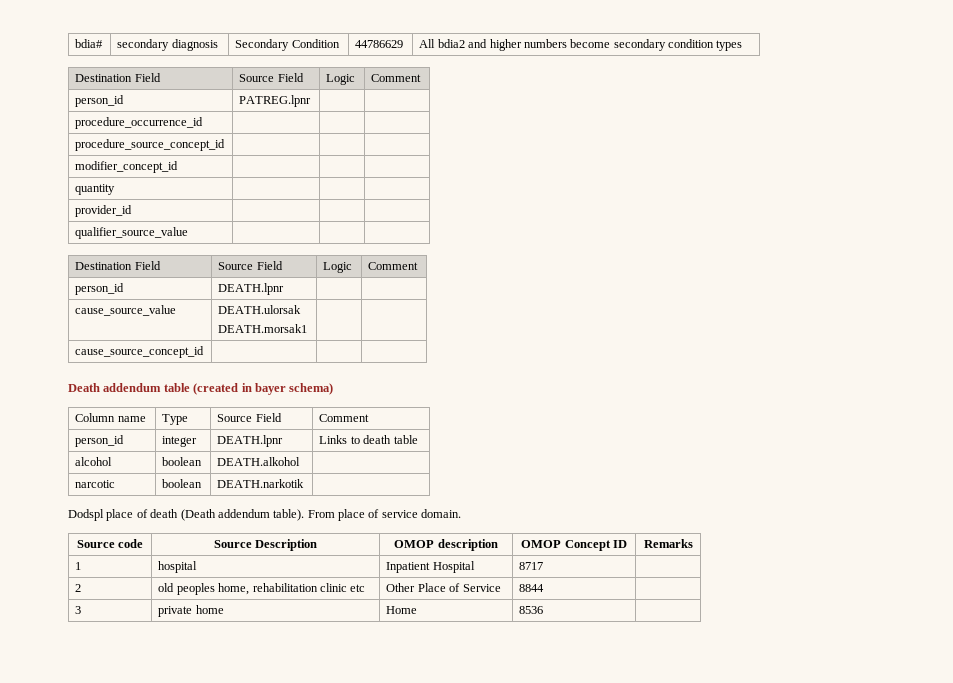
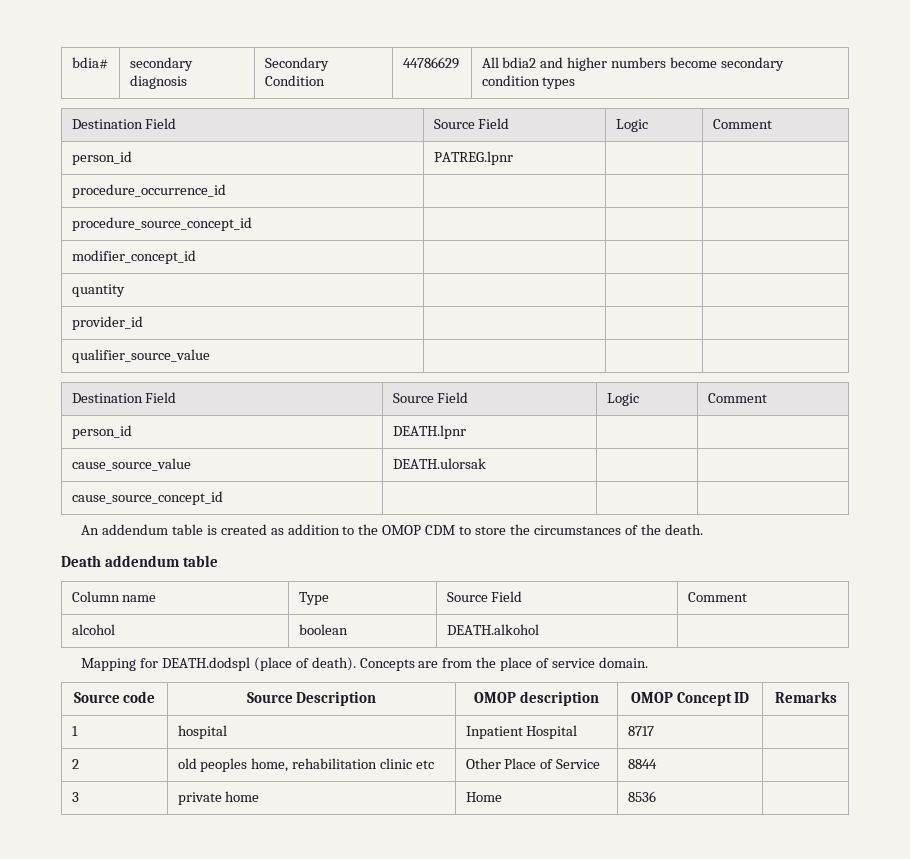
[218,324,308,333] // DEATH.morsak1 -> (486, 463) none
(205, 352) none -> [81,524,703,535] // An addendum table is created as addition to the OMOP CDM to store the circumstances of the death.
[193,383,334,395] (created in bayer schema) -> (218, 561) none
[75,435,125,447] [162,436,198,447] [217,435,284,447] [319,435,418,444] [75,457,113,466] [162,457,203,466] [217,457,301,466] [75,480,116,488] [162,479,203,488] [217,479,305,488] [68,509,335,521] person_id | integer | DEATH.lpnr | Links to death table // alcohol | boolean | DEATH.alkohol | // narcotic | boolean | DEATH.narkotik | // Dodspl place of death (Death addendum table). From -> [71,624,115,635] [298,624,348,635] [446,624,539,635] [81,657,497,671] alcohol | boolean | DEATH.alkohol | // Mapping for DEATH.dodspl (place of death). Concepts are from the

